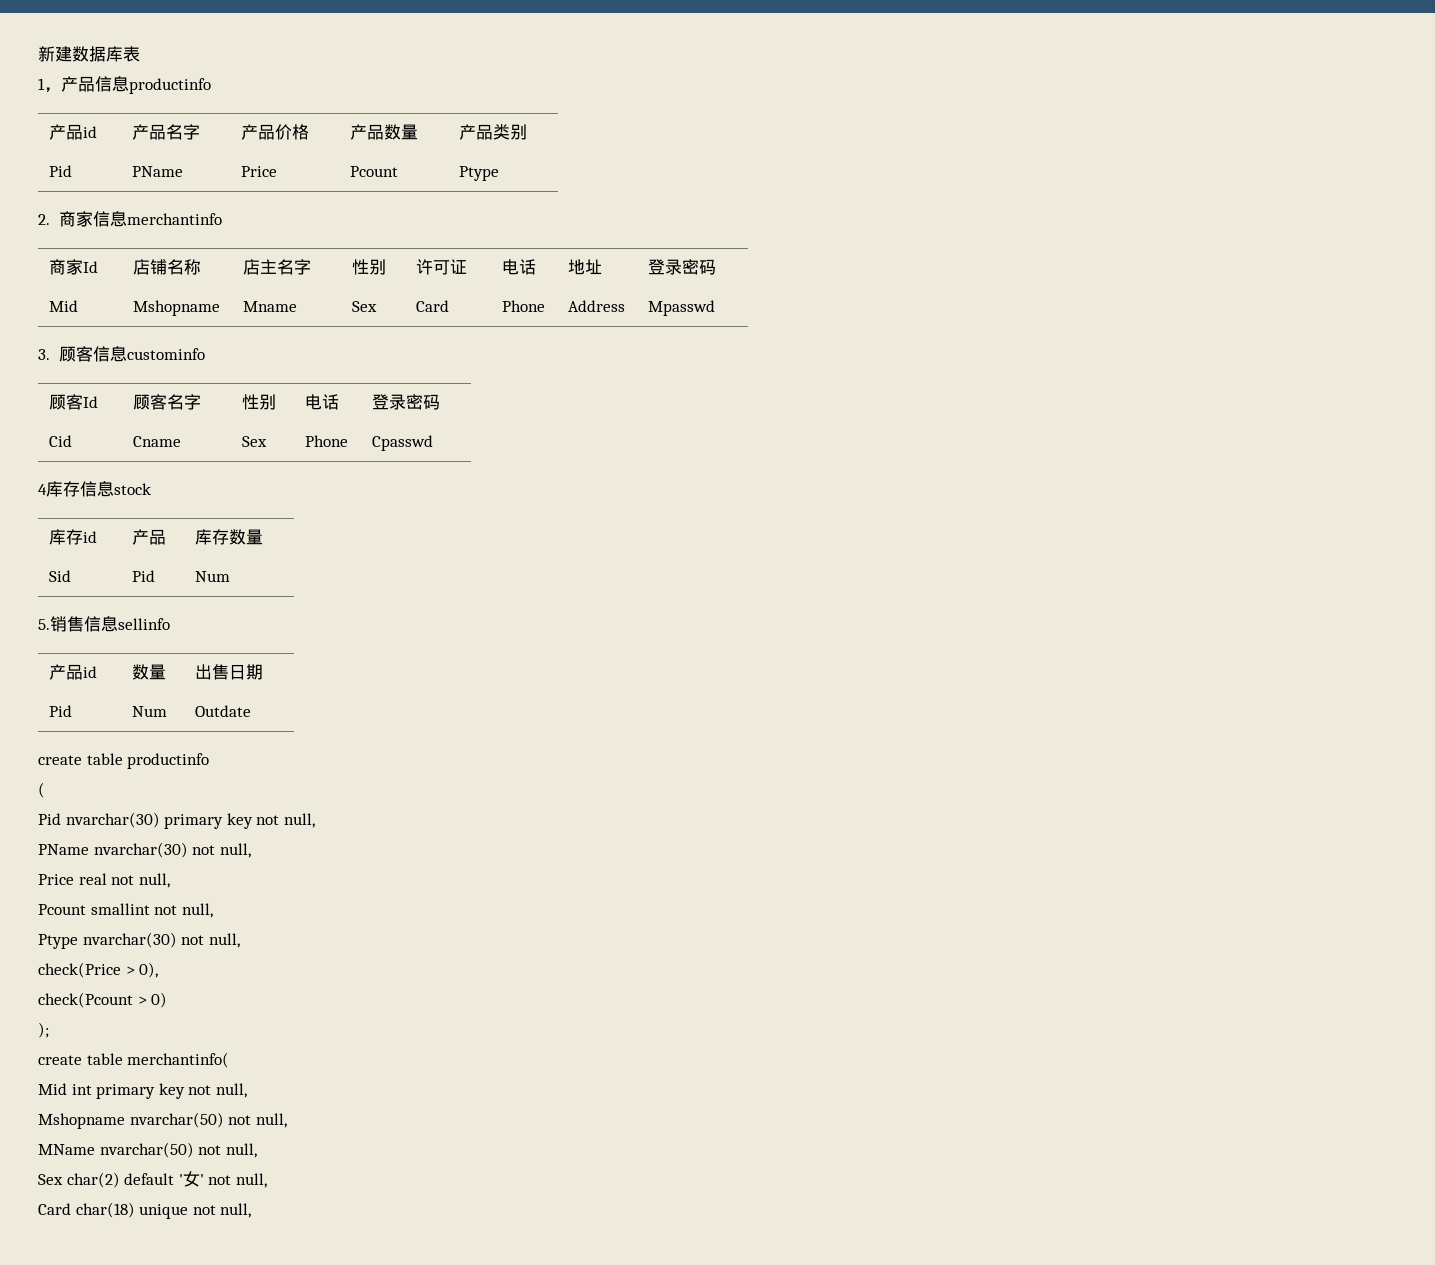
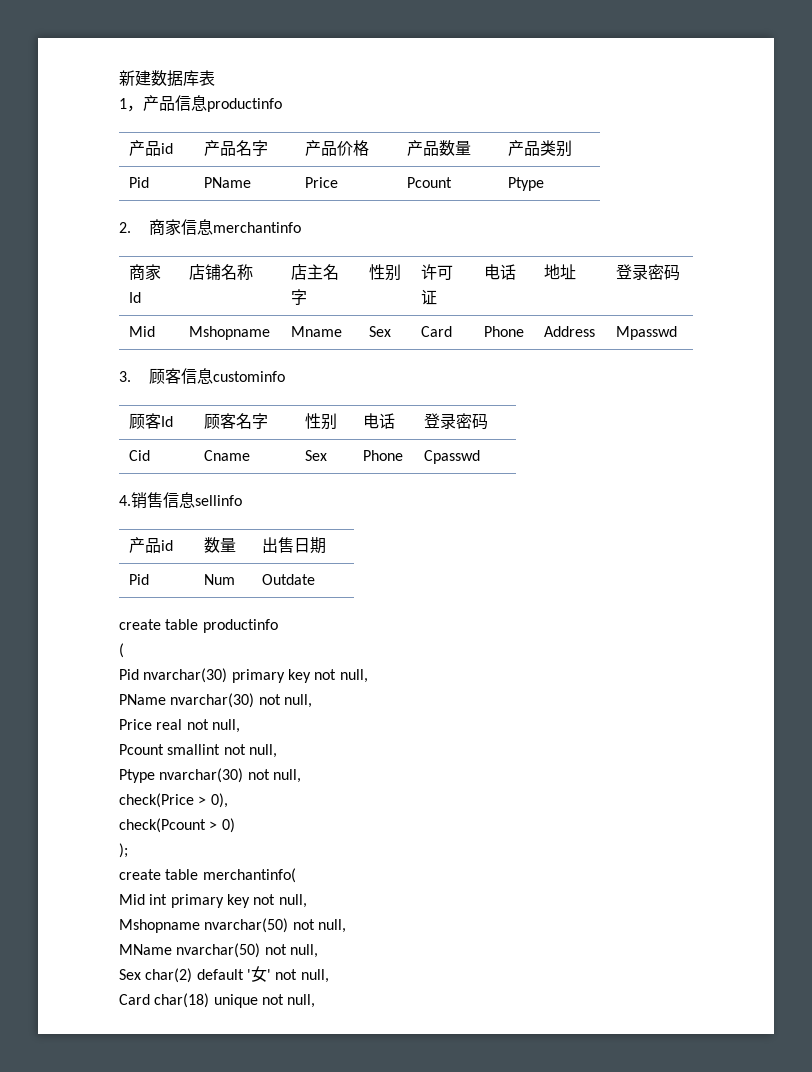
[38,481,151,497] [49,529,98,545] [132,529,167,545] [195,529,264,545] [49,570,72,582] [132,570,156,582] [195,571,231,582] [38,619,50,630] 4库存信息stock // 库存id | 产品 | 库存数量 // Sid | Pid | Num // 5. -> [119,495,131,506] 4.

